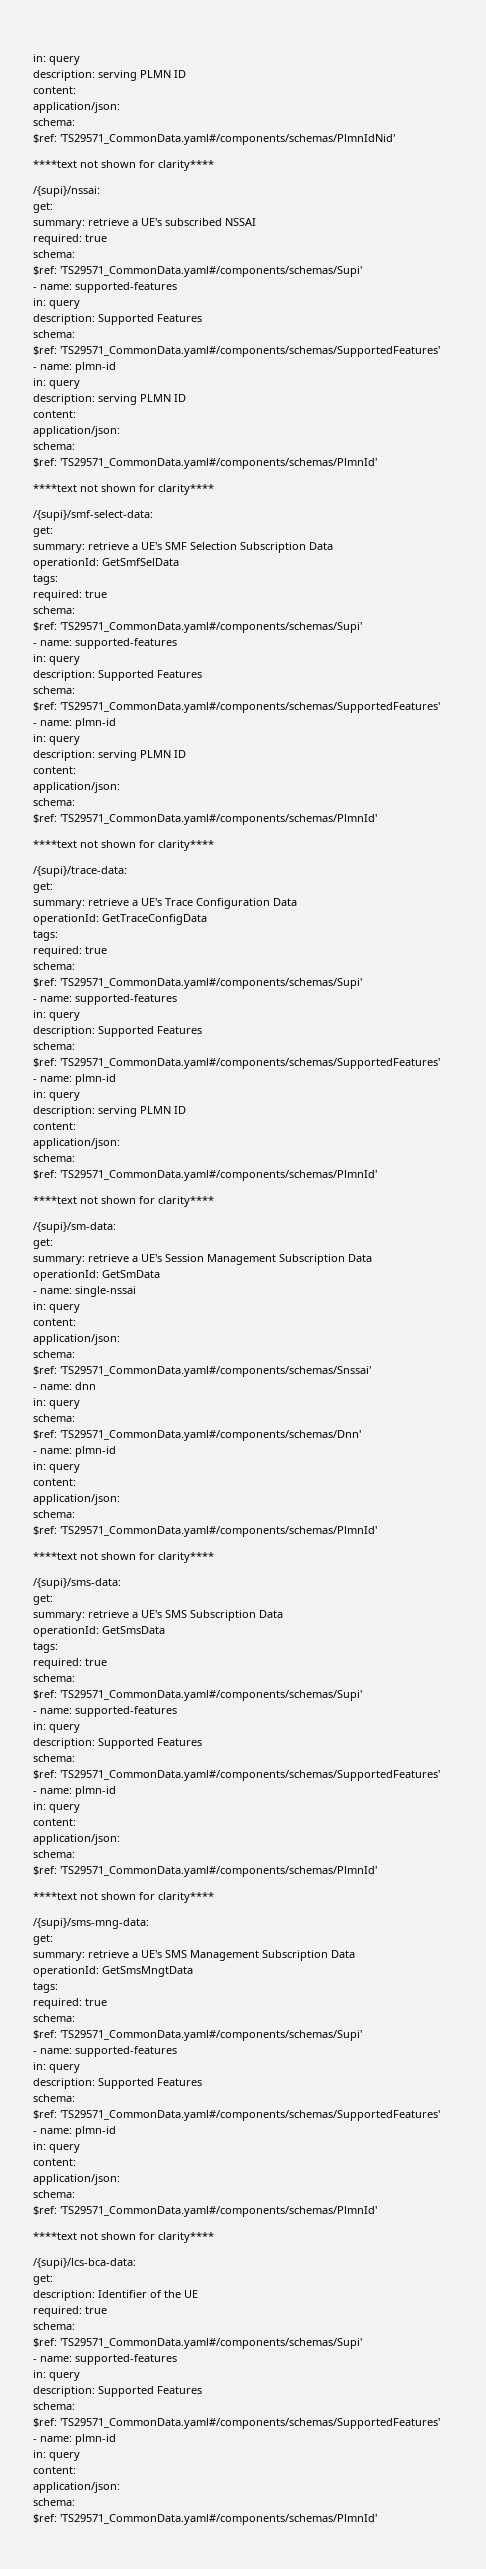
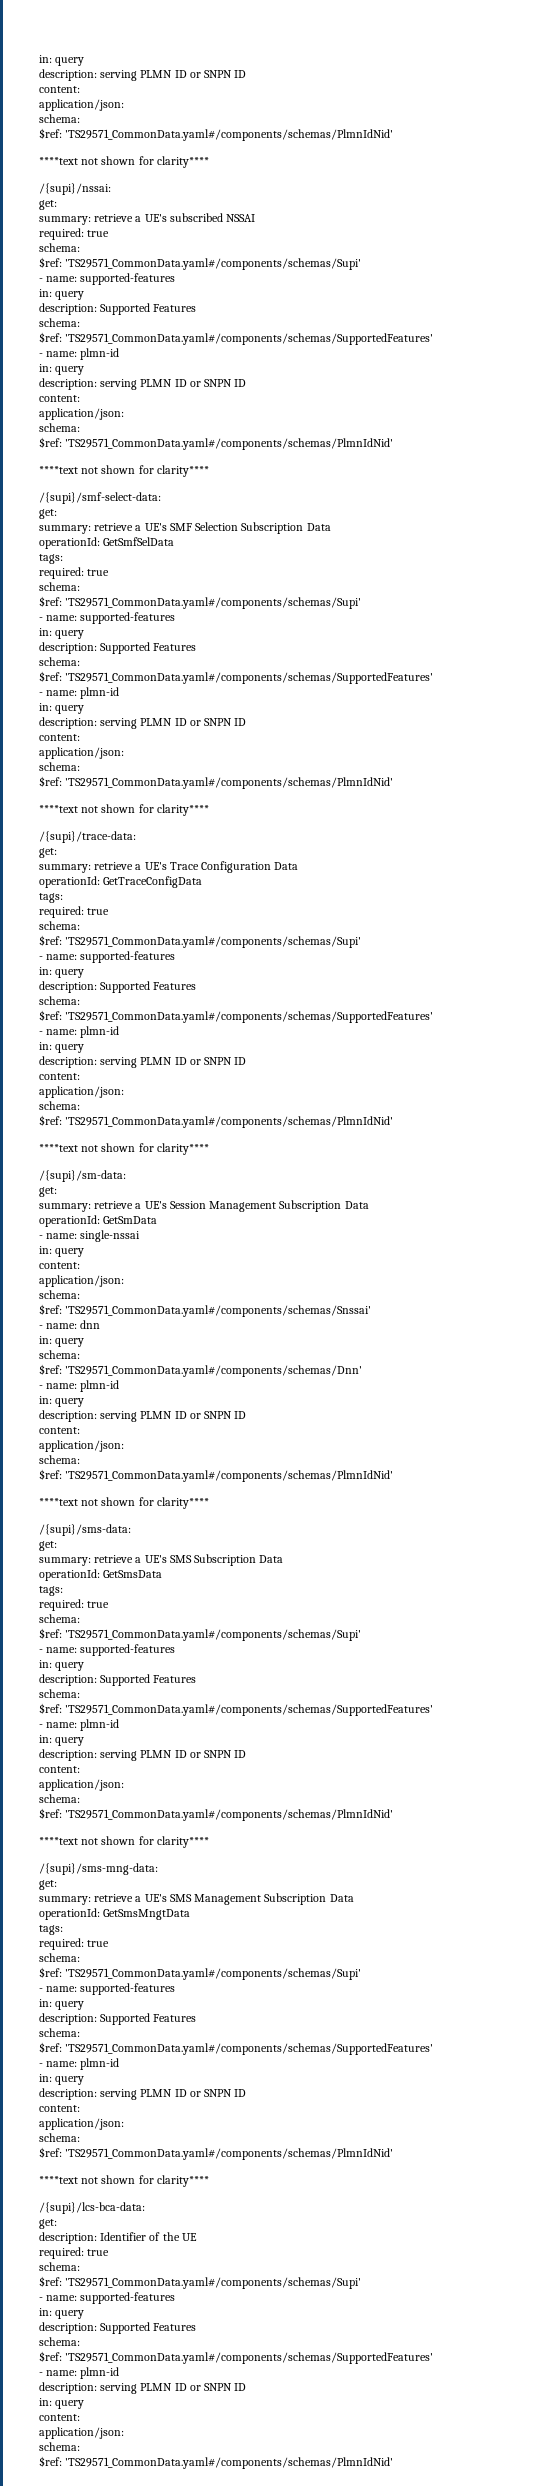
[33,54,80,65] [33,70,186,81] in: query // description: serving PLMN ID -> [39,55,85,66] [39,69,247,81] in: query // description: serving PLMN ID or SNPN ID
[33,410,76,418] [33,426,120,437] [33,442,75,450] [33,458,377,469] // content: // application/json: // schema: // $ref: 'TS29571_CommonData.yaml#/components/schemas/PlmnId' -> [189,379,247,387] [39,395,80,402] [39,408,124,420] [39,423,80,432] [39,437,394,450] or SNPN ID // content: // application/json: // schema: // $ref: 'TS29571_CommonData.yaml#/components/schemas/PlmnIdNid'
[33,766,76,774] [33,782,120,793] [33,798,75,806] [33,814,377,825] // content: // application/json: // schema: // $ref: 'TS29571_CommonData.yaml#/components/schemas/PlmnId' -> [189,718,247,726] [39,734,80,741] [39,747,124,759] [39,762,80,771] [39,776,394,789] or SNPN ID // content: // application/json: // schema: // $ref: 'TS29571_CommonData.yaml#/components/schemas/PlmnIdNid'
[33,1122,76,1130] [33,1138,120,1149] [33,1154,75,1162] [33,1170,377,1181] // content: // application/json: // schema: // $ref: 'TS29571_CommonData.yaml#/components/schemas/PlmnId' -> [189,1057,247,1065] [39,1073,80,1080] [39,1086,124,1098] [39,1101,80,1110] [39,1115,394,1128] or SNPN ID // content: // application/json: // schema: // $ref: 'TS29571_CommonData.yaml#/components/schemas/PlmnIdNid'
[33,1478,76,1486] [33,1494,120,1505] [33,1510,75,1518] [33,1526,377,1537] // content: // application/json: // schema: // $ref: 'TS29571_CommonData.yaml#/components/schemas/PlmnId' -> [39,1410,247,1422] [39,1427,80,1434] [39,1440,124,1452] [39,1455,80,1464] [39,1469,394,1482] // description: serving PLMN ID or SNPN ID // content: // application/json: // schema: // $ref: 'TS29571_CommonData.yaml#/components/schemas/PlmnIdNid'
[33,1818,76,1826] [33,1834,120,1845] [33,1850,75,1858] [33,1866,377,1877] // content: // application/json: // schema: // $ref: 'TS29571_CommonData.yaml#/components/schemas/PlmnId' -> [39,1749,247,1761] [39,1766,80,1773] [39,1779,124,1791] [39,1794,80,1803] [39,1808,394,1821] // description: serving PLMN ID or SNPN ID // content: // application/json: // schema: // $ref: 'TS29571_CommonData.yaml#/components/schemas/PlmnIdNid'
[33,2158,76,2166] [33,2174,120,2185] [33,2190,75,2198] [33,2206,377,2217] // content: // application/json: // schema: // $ref: 'TS29571_CommonData.yaml#/components/schemas/PlmnId' -> [39,2088,247,2100] [39,2105,80,2112] [39,2118,124,2130] [39,2133,80,2142] [39,2147,394,2160] // description: serving PLMN ID or SNPN ID // content: // application/json: // schema: // $ref: 'TS29571_CommonData.yaml#/components/schemas/PlmnIdNid'
[33,2450,80,2461] [33,2466,76,2474] [33,2482,120,2493] [33,2498,75,2506] [33,2514,377,2525] // in: query // content: // application/json: // schema: // $ref: 'TS29571_CommonData.yaml#/components/schemas/PlmnId' -> [39,2382,247,2394] [39,2398,85,2409] [39,2414,80,2421] [39,2427,124,2439] [39,2442,80,2451] [39,2456,394,2469] // description: serving PLMN ID or SNPN ID // in: query // content: // application/json: // schema: // $ref: 'TS29571_CommonData.yaml#/components/schemas/PlmnIdNid'

